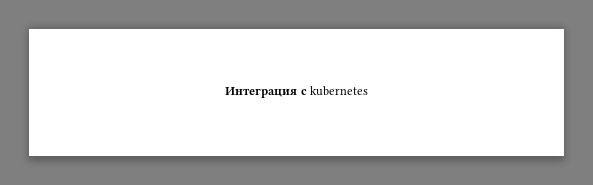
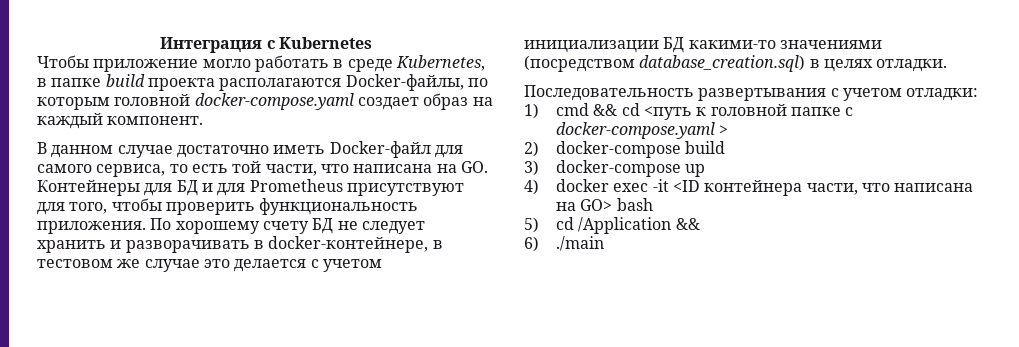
[309,86,368,96] kubernetes -> [278,37,372,49] [37,55,485,72] [37,74,488,91] [37,93,493,110] [37,113,204,129] [37,141,463,158] [37,161,488,177] [37,179,464,196] [37,198,419,215] [37,218,425,234] [37,236,443,253] [37,259,382,272] [524,37,882,53] [524,55,948,72] [524,85,979,101] [524,103,854,120] [555,122,729,139] [524,141,726,158] [524,160,706,177] [524,179,974,196] [555,198,653,211] [524,217,700,234] [524,236,604,252] Kubernetes // Чтобы приложение могло работать в среде Kubernetes, в папке build проекта располагаются Docker-файлы, по которым головной docker-compose.yaml создает образ на каждый компонент. // В данном случае достаточно иметь Docker-файл для самого сервиса, то есть той части, что написана на GO. Контейнеры для БД и для Prometheus присутствуют для того, чтобы проверить функциональность приложения. По хорошему счету БД не следует хранить и разворачивать в docker-контейнере, в тестовом же случае это делается с учетом инициализации БД какими-то значениями (посредством database_creation.sql) в целях отладки. // Последовательность развертывания с учетом отладки: // 1) cmd && cd <путь к головной папке с docker-compose.yaml > // 2) docker-compose build // 3) docker-compose up // 4) docker exec -it <ID контейнера части, что написана на GO> bash // 5) cd /Application && // 6) ./main

